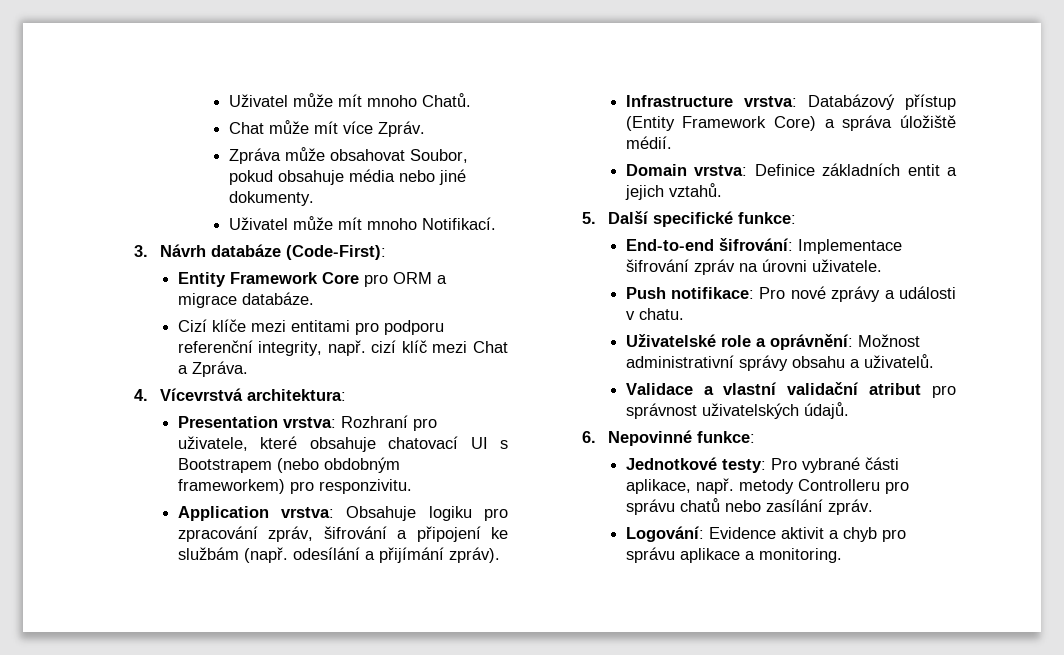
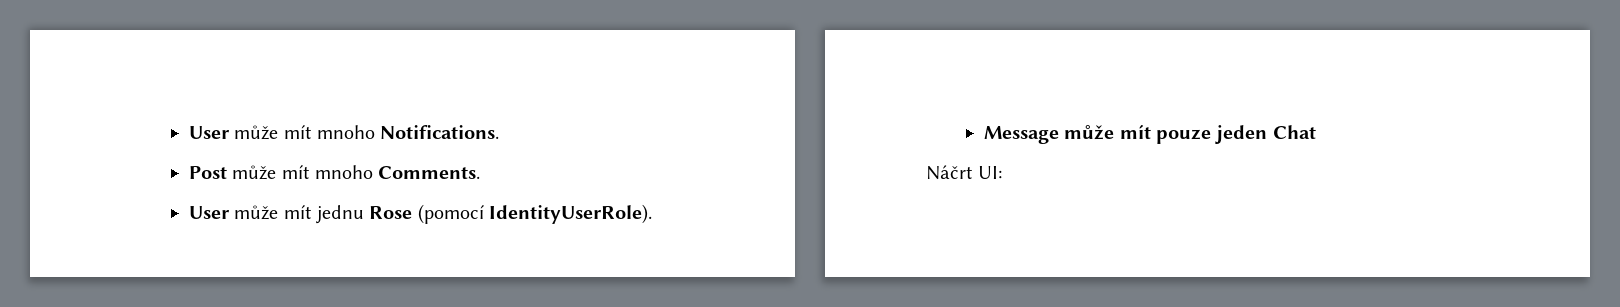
[229,93,472,107] [229,120,426,137] [229,147,469,164] [229,169,467,185] [229,191,315,206] [229,216,497,230] [133,244,386,260] [177,272,447,287] [177,292,314,308] [177,319,444,335] [177,340,509,356] [177,361,248,377] [133,388,346,401] [177,415,437,431] [177,436,508,452] [177,457,400,473] [177,479,412,494] [177,506,509,521] [177,526,508,542] [177,547,500,563] [625,94,956,110] [625,115,956,131] [625,136,672,149] [625,163,957,176] [624,183,722,200] [581,211,796,227] [625,238,902,254] [625,259,882,275] [625,286,956,302] [625,308,684,320] [625,334,920,350] [625,354,934,371] [625,382,956,398] [625,402,849,419] [581,430,755,446] [625,457,899,473] [625,478,909,494] [625,498,873,515] [625,526,906,542] [625,547,842,563] Uživatel může mít mnoho Chatů. // Chat může mít více Zpráv. // Zpráva může obsahovat Soubor, pokud obsahuje média nebo jiné dokumenty. // Uživatel může mít mnoho Notifikací. // 3. Návrh databáze (Code-First): // Entity Framework Core pro ORM a migrace databáze. // Cizí klíče mezi entitami pro podporu referenční integrity, např. cizí klíč mezi Chat a Zpráva. // 4. Vícevrstvá architektura: // Presentation vrstva: Rozhraní pro uživatele, které obsahuje chatovací UI s Bootstrapem (nebo obdobným frameworkem) pro responzivitu. // Application vrstva: Obsahuje logiku pro zpracování zpráv, šifrování a připojení ke službám (např. odesílání a přijímání zpráv). // Infrastructure vrstva: Databázový přístup (Entity Framework Core) a správa úložiště médií. // Domain vrstva: Definice základních entit a jejich vztahů. // 5. Další specifické funkce: // End-to-end šifrování: Implementace šifrování zpráv na úrovni uživatele. // Push notifikace: Pro nové zprávy a události v chatu. // Uživatelské role a oprávnění: Možnost administrativní správy obsahu a uživatelů. // Validace a vlastní validační atribut pro správnost uživatelských údajů. // 6. Nepovinné funkce: // Jednotkové testy: Pro vybrané části aplikace, např. metody Controlleru pro správu chatů nebo zasílání zpráv. // Logování: Evidence aktivit a chyb pro správu aplikace a monitoring. -> [188,125,500,140] [188,165,481,180] [188,204,653,224] [983,125,1316,144] [926,165,1003,180] User může mít mnoho Notifications. // Post může mít mnoho Comments. // User může mít jednu Rose (pomocí IdentityUserRole). // Message může mít pouze jeden Chat // Náčrt UI:

